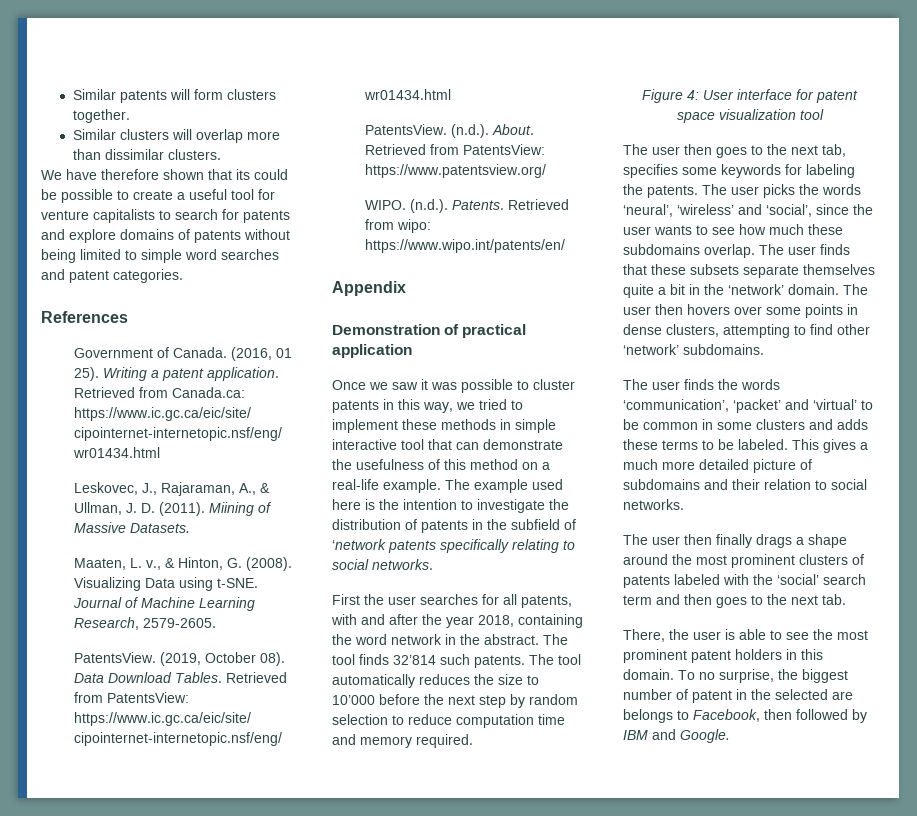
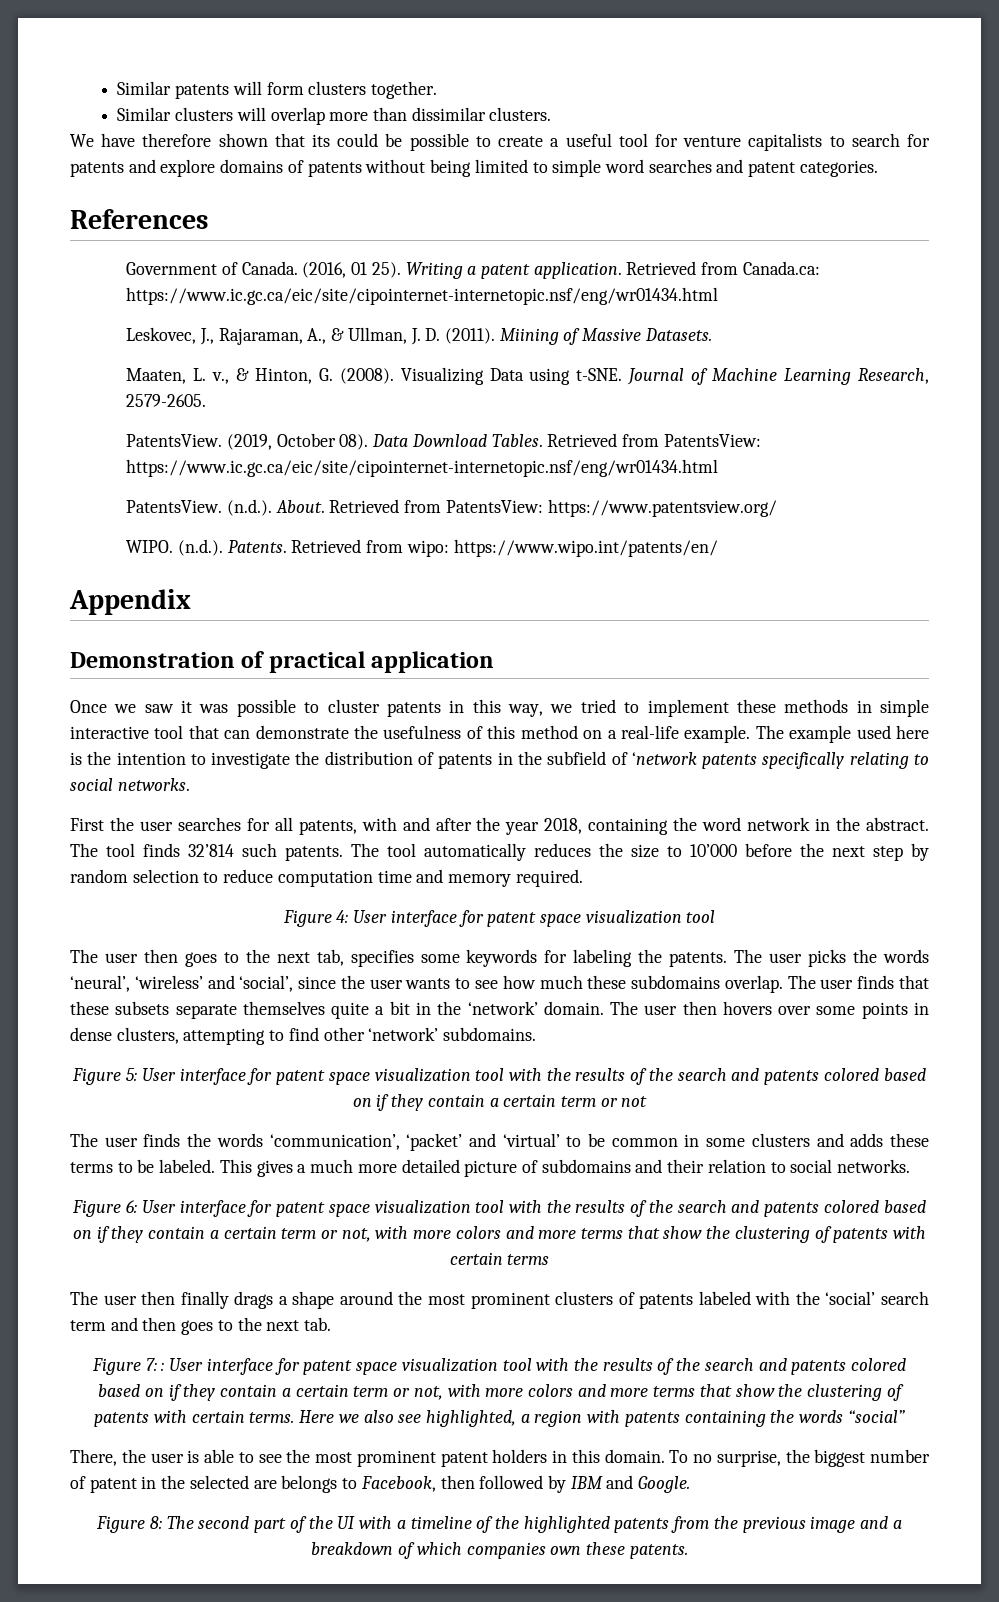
(764, 349) none -> [72,1068,926,1085] [352,1094,648,1111] // Figure 5: User interface for patent space visualization tool with the results of the search and patents colored based on if they contain a certain term or not
(684, 504) none -> [72,1200,926,1217] [72,1226,927,1243] [449,1252,550,1265] // Figure 6: User interface for patent space visualization tool with the results of the search and patents colored based on if they contain a certain term or not, with more colors and more terms that show the clustering of patents with certain terms
(846, 599) none -> [91,1358,907,1375] [98,1384,904,1401] [94,1410,905,1427] // Figure 7: : User interface for patent space visualization tool with the results of the search and patents colored based on if they contain a certain term or not, with more colors and more terms that show the clustering of patents with certain terms. Here we also see highlighted, a region with patents containing the words “social”
(730, 736) none -> [96,1516,902,1533] [311,1542,688,1559] // Figure 8: The second part of the UI with a timeline of the highlighted patents from the previous image and a breakdown of which companies own these patents.

